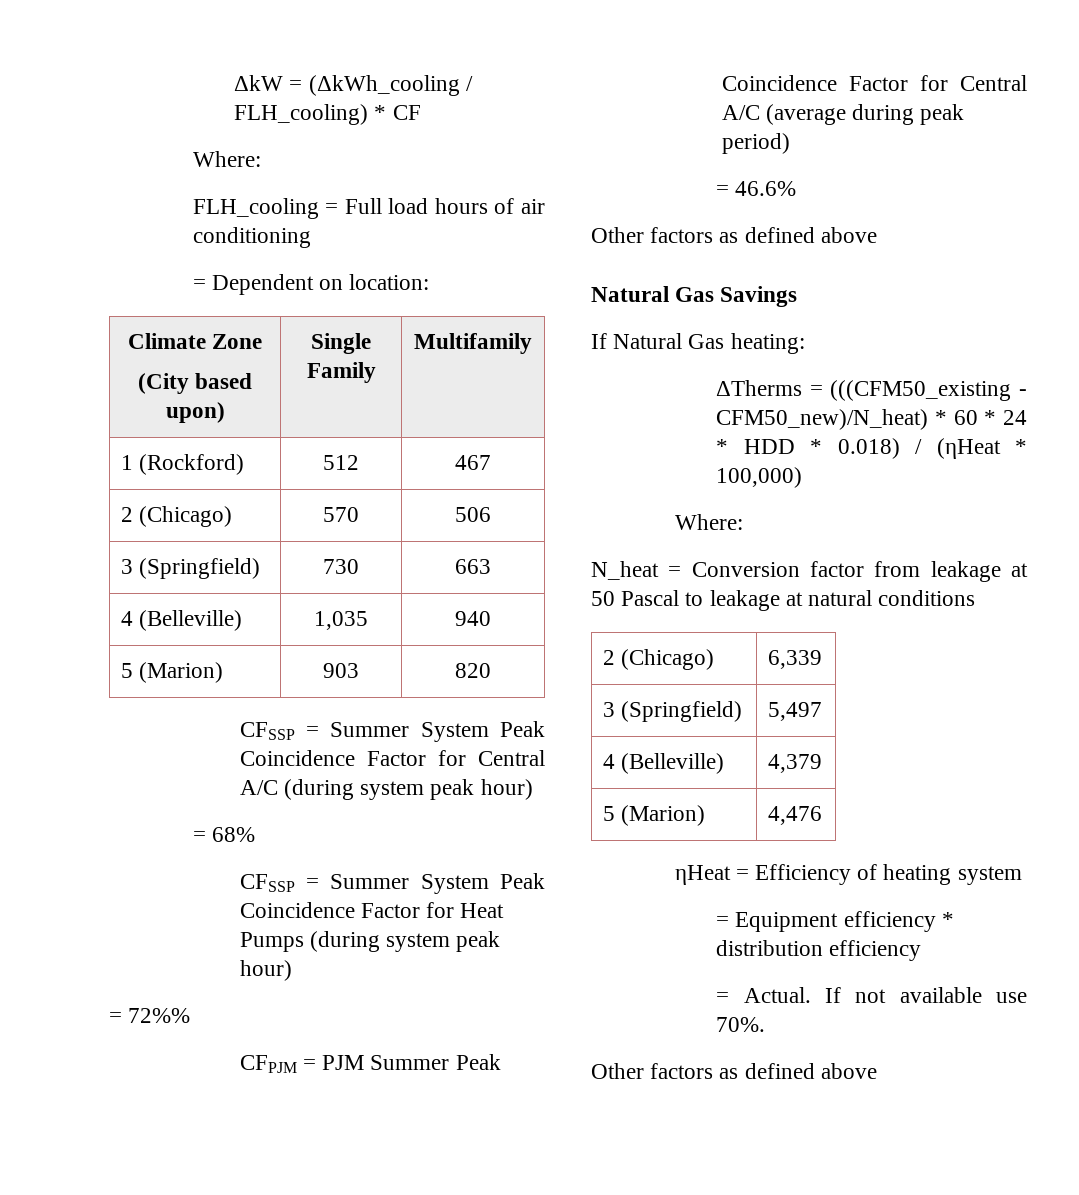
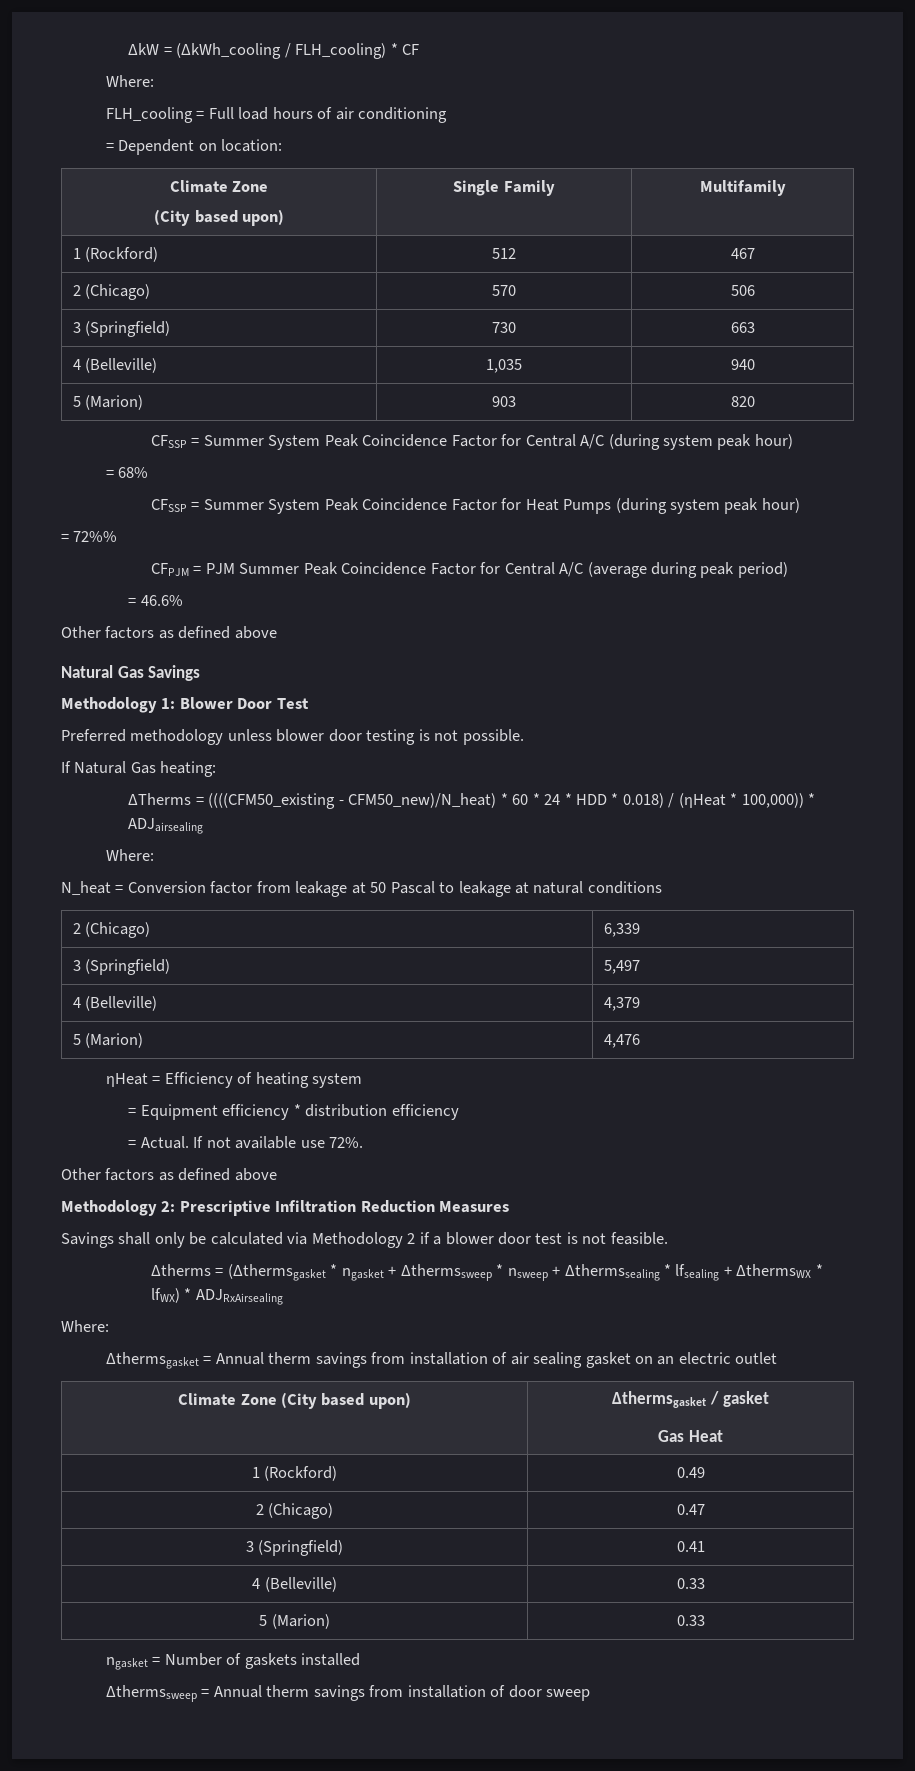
(798, 296) none -> [61,697,309,713] [61,729,524,745] // Methodology 1: Blower Door Test // Preferred methodology unless blower door testing is not possible.
[830,380,1012,401] (((CFM50_existing -> [208,793,336,809] ((((CFM50_existing
[716,467,803,488] 100,000) -> [741,793,816,808] [128,818,204,834] 100,000)) * ADJairsealing
[716,1017,766,1032] [591,1063,877,1079] 70%. // Other factors as defined above -> [329,1137,364,1148] [61,1168,277,1181] [61,1200,510,1216] [61,1232,668,1248] [150,1264,823,1281] [150,1288,283,1305] [61,1320,109,1332] [105,1352,778,1369] [178,1392,411,1409] [612,1391,769,1408] [658,1430,723,1442] [251,1466,338,1481] [676,1467,705,1478] [255,1503,334,1519] [676,1504,705,1515] [245,1540,344,1556] [676,1541,705,1552] [252,1577,337,1592] [676,1578,705,1589] [259,1614,330,1629] [676,1615,705,1626] [105,1653,361,1670] [105,1685,591,1702] 72%. // Other factors as defined above // Methodology 2: Prescriptive Infiltration Reduction Measures // Savings shall only be calculated via Methodology 2 if a blower door test is not feasible. // Δtherms = (Δthermsgasket * ngasket + Δthermssweep * nsweep + Δthermssealing * lfsealing + ΔthermsWX * lfWX) * ADJRxAirsealing // Where: // Δthermsgasket = Annual therm savings from installation of air sealing gasket on an electric outlet // Climate Zone (City based upon) | Δthermsgasket / gasket // Gas Heat // 1 (Rockford) | 0.49 // 2 (Chicago) | 0.47 // 3 (Springfield) | 0.41 // 4 (Belleville) | 0.33 // 5 (Marion) | 0.33 // ngasket = Number of gaskets installed // Δthermssweep = Annual therm savings from installation of door sweep

